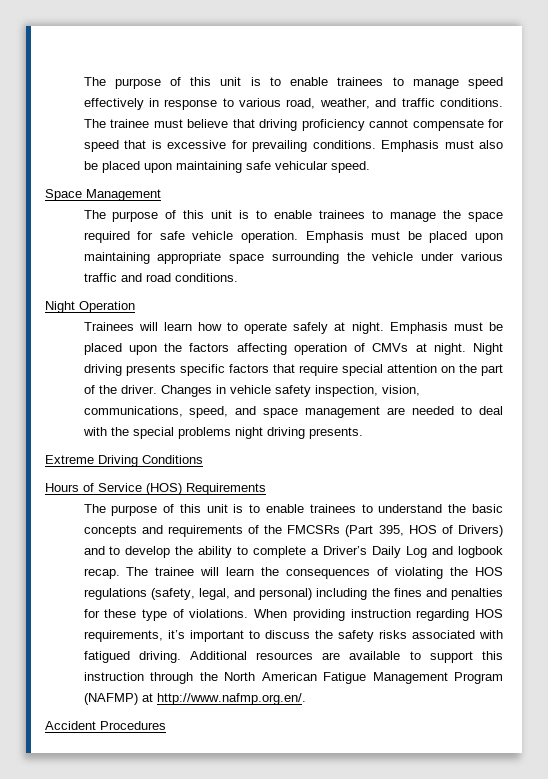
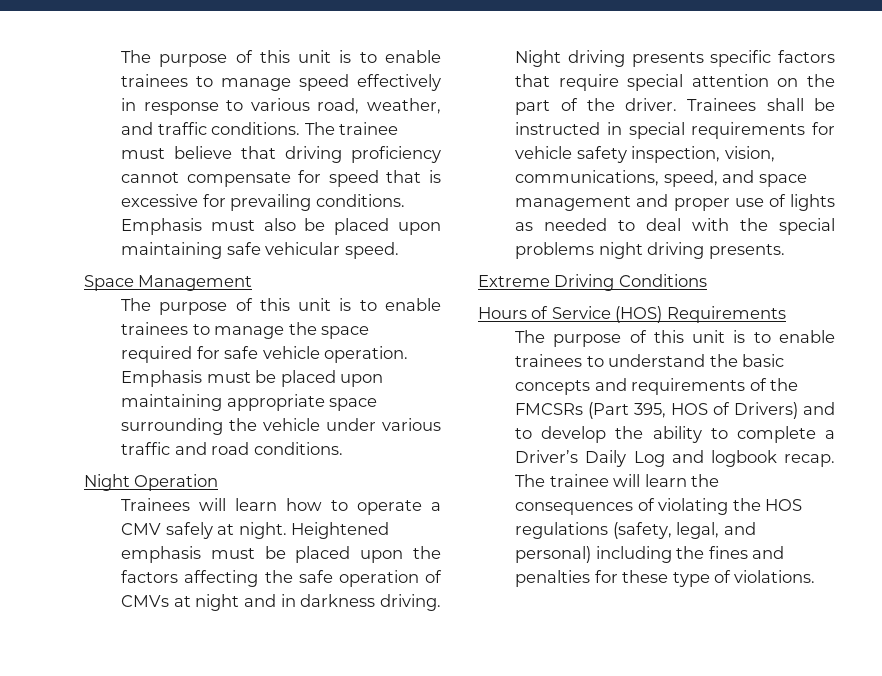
(288, 328) none -> [431,502,441,511] [121,523,162,535] a CMV
[389,322,448,334] Emphasis -> [291,522,390,539] [121,546,202,563] Heightened emphasis
(287, 349) none -> [264,570,333,583] the safe
[433,343,466,355] night. -> [195,594,441,611] night and in darkness driving.
[160,385,226,397] Changes in -> [687,98,835,111] [515,122,835,139] Trainees shall be instructed in special requirements for
[387,407,406,415] are -> [636,194,835,211] [515,222,534,231] and proper use of lights as
[254,609,503,621] [83,630,504,642] [83,651,504,663] [83,672,503,684] [83,693,306,705] [45,721,166,730] When providing instruction regarding HOS requirements, it’s important to discuss the safety risks associated with fatigued driving. Additional resources are available to support this instruction through the North American Fatigue Management Program (NAFMP) at http://www.nafmp.org.en/. // Accident Procedures -> (816, 576) none

